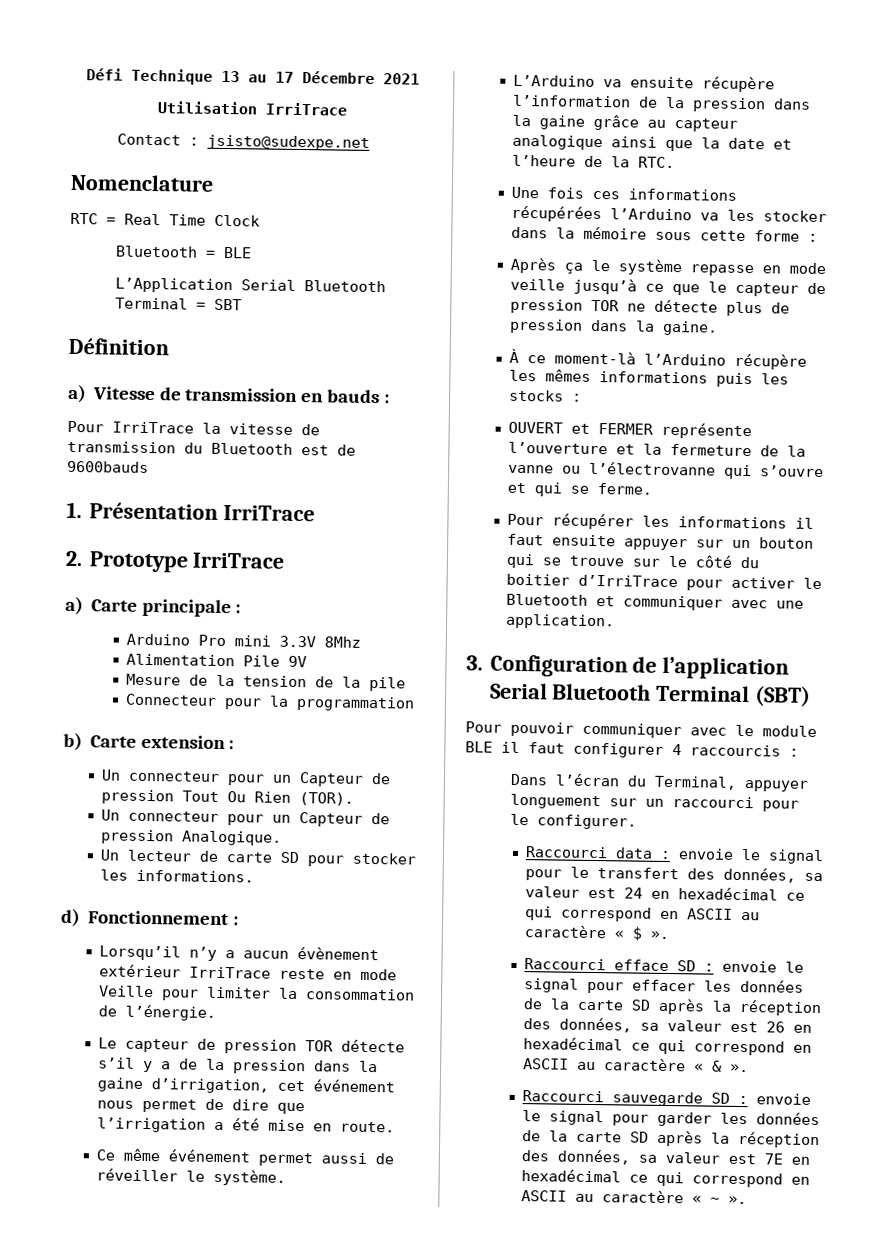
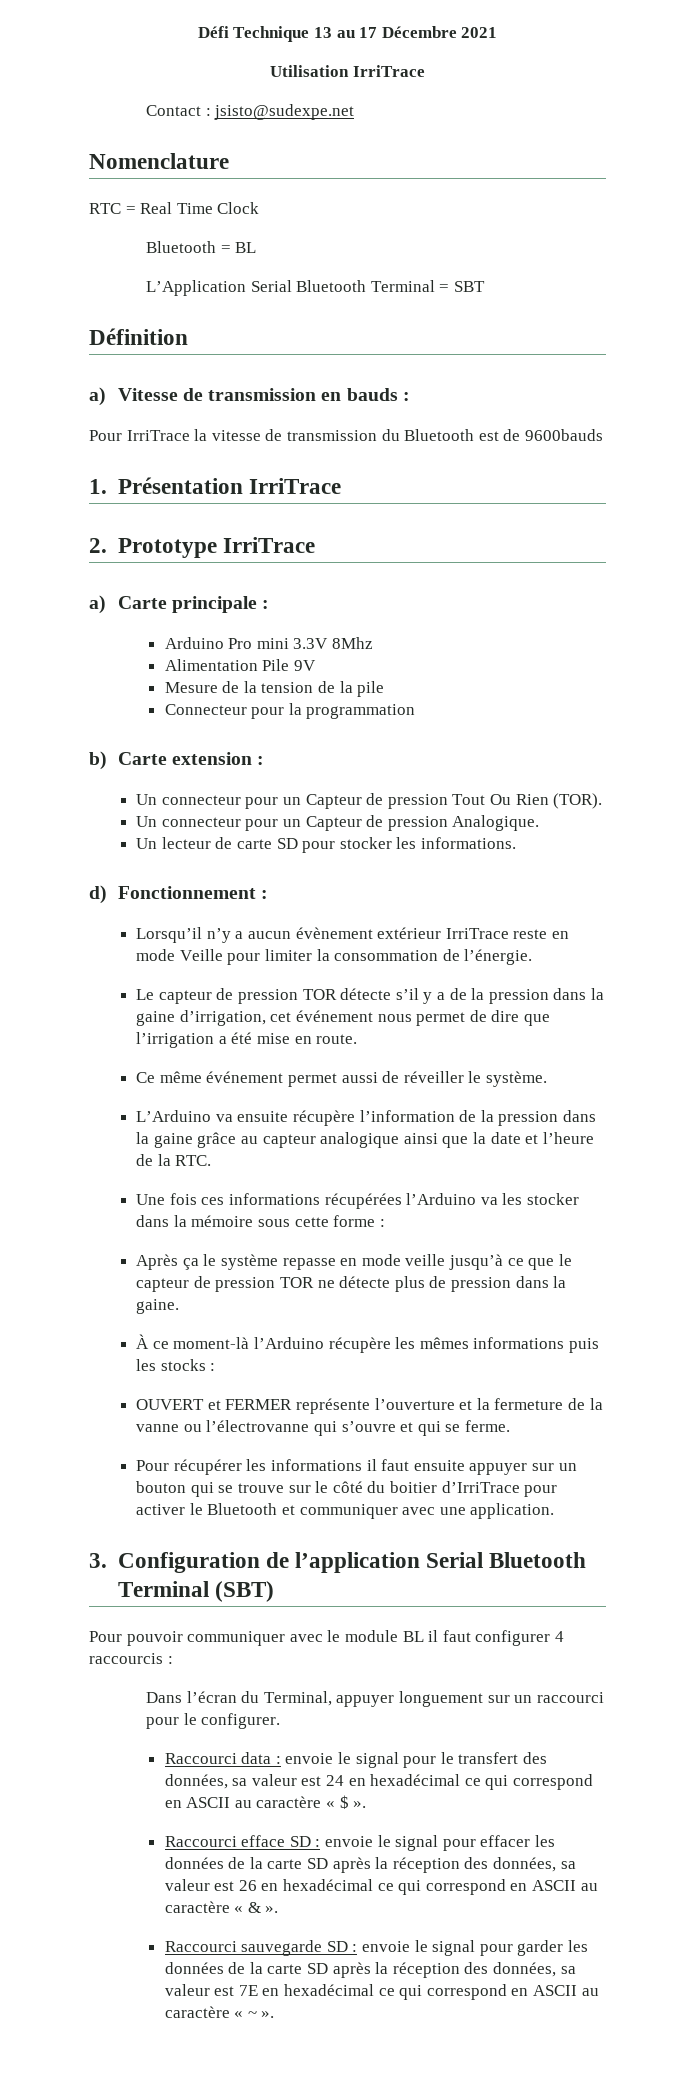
[222,246,252,259] BLE -> [235,242,257,253] BL
[465,741,493,753] BLE -> [402,1631,424,1642] BL

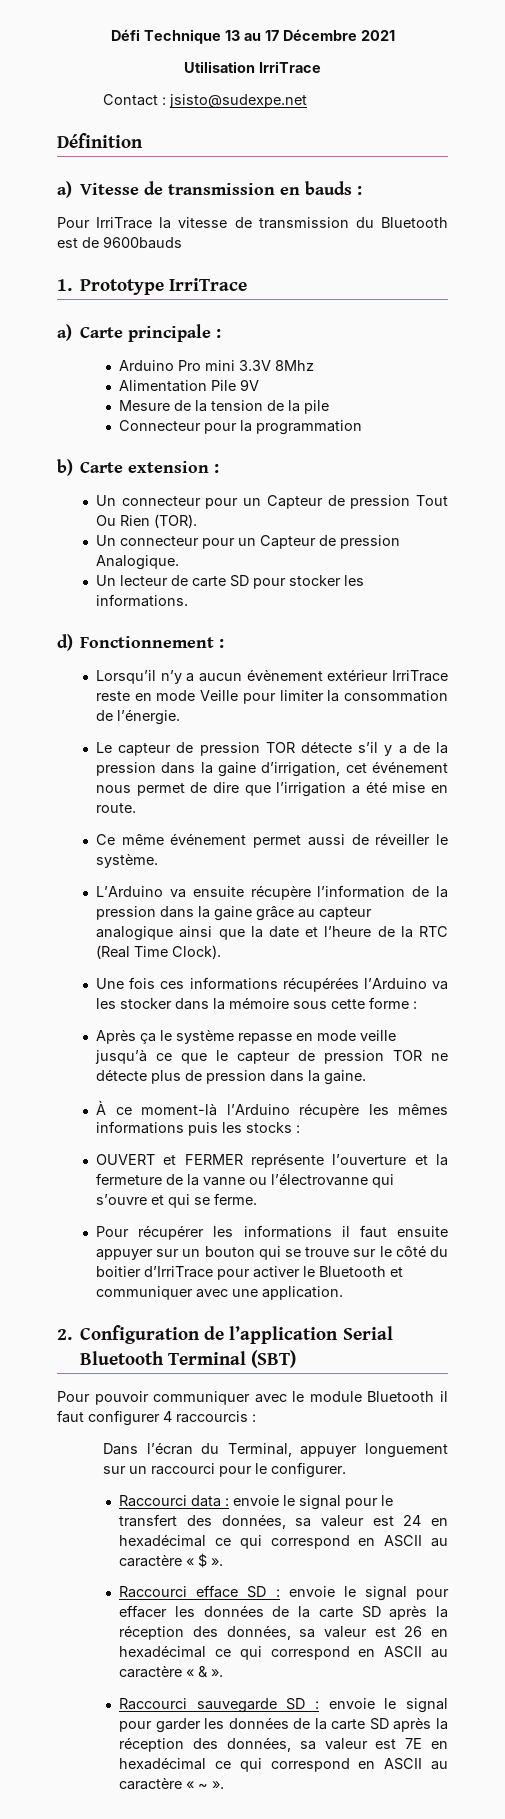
[89,153,229,169] [89,202,260,214] [146,241,257,253] [146,280,485,296] // Nomenclature // RTC = Real Time Clock // Bluetooth = BL // L’Application Serial Bluetooth Terminal = SBT -> (308, 101) none
[117,477,341,494] [89,538,107,553] Présentation IrriTrace // 2. -> (72, 285) none
[175,1155,212,1166] RTC. -> [418,926,448,937] [96,945,222,959] RTC (Real Time Clock).
[89,1553,107,1568] 3. -> [57,1329,72,1340] 2.
[402,1631,424,1642] BL -> [367,1391,435,1402] Bluetooth

